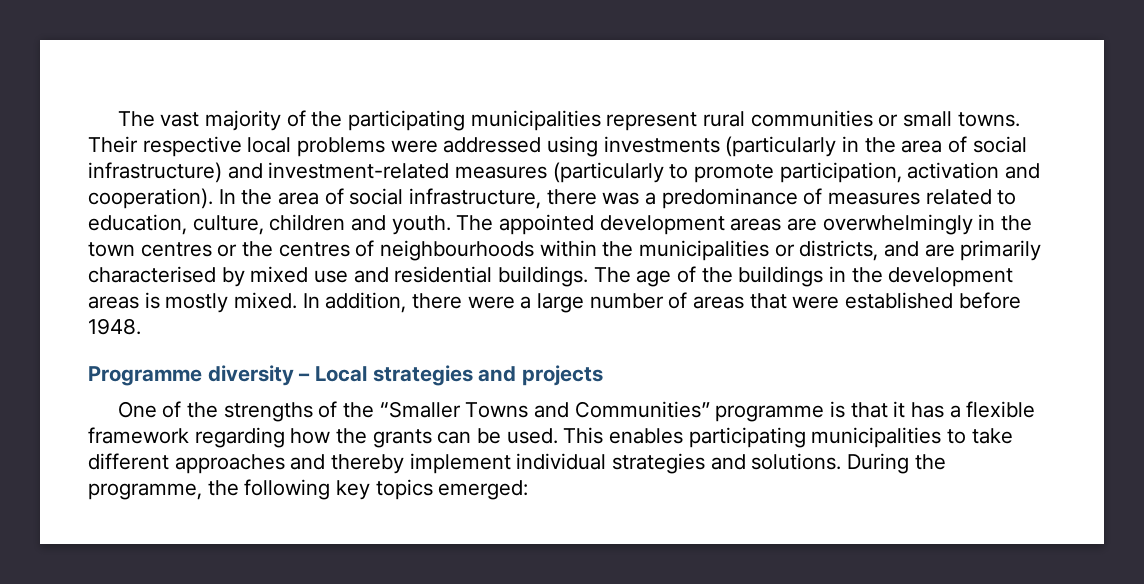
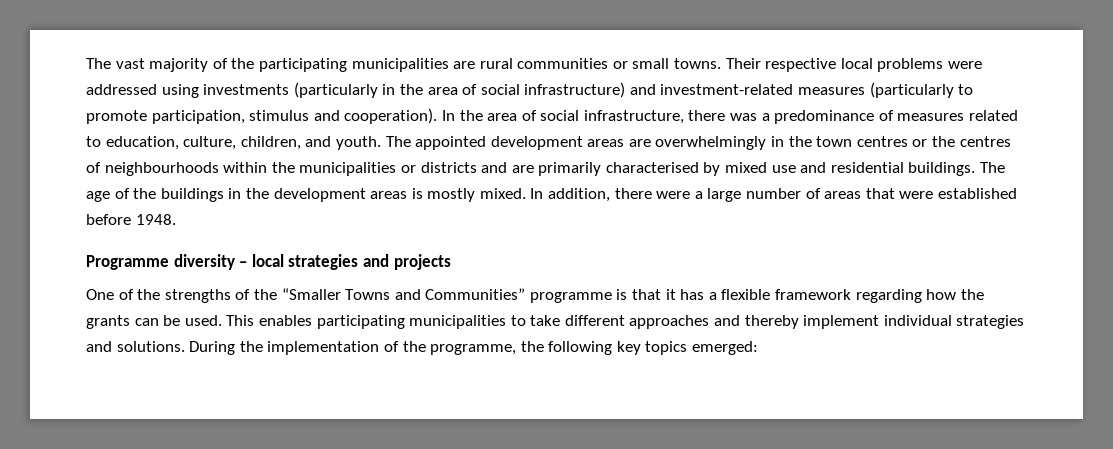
[606,112,698,131] represent -> [453,61,476,69] are
[907,162,1000,179] activation -> [249,110,310,121] stimulus
[269,214,346,231] children -> [240,136,301,150] children,
[799,240,879,261] districts, -> [420,162,477,173] districts
[315,366,368,382] Local -> [251,254,284,267] local
(946, 462) none -> [267,341,426,355] implementation of the

